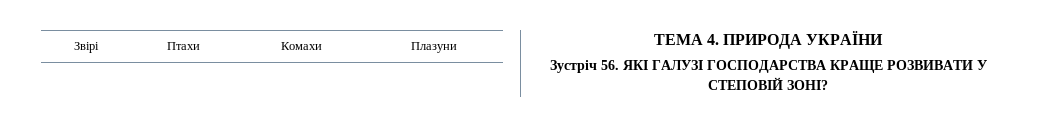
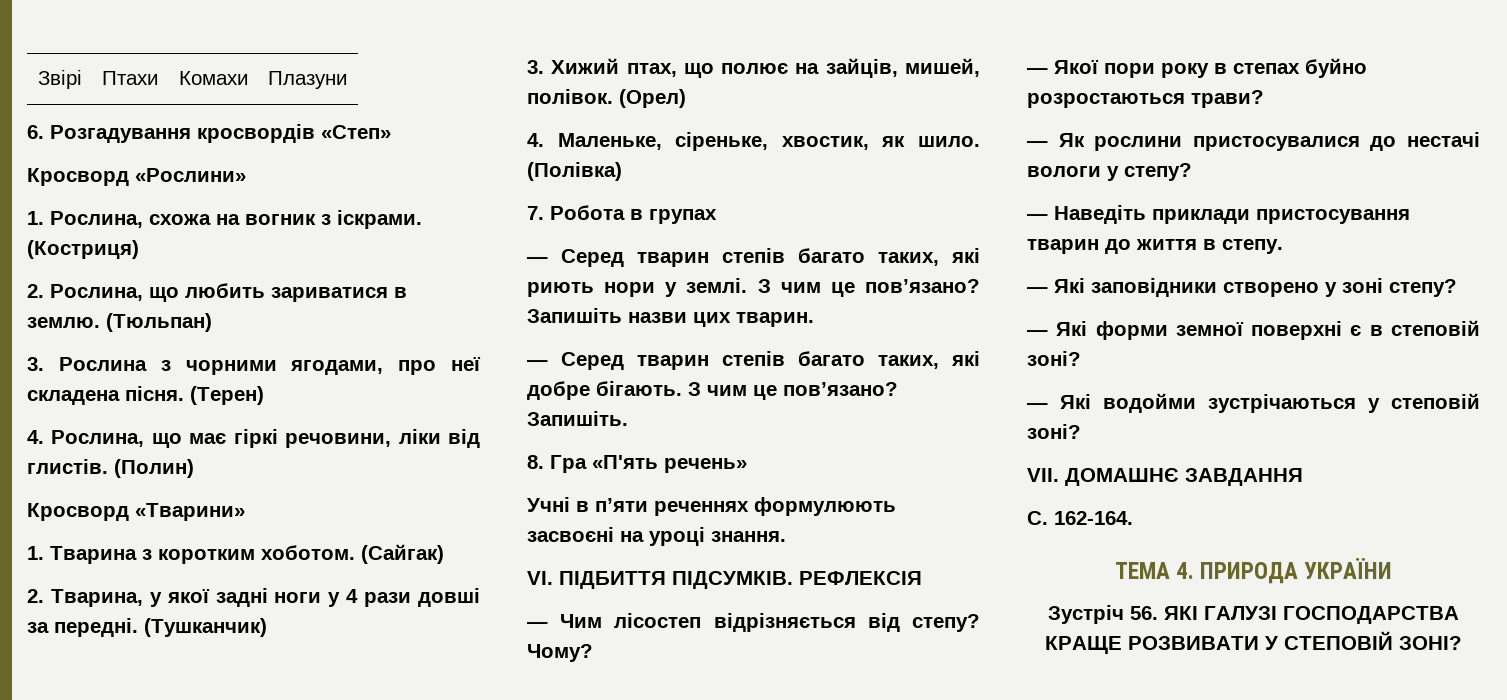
(457, 47) none -> [27,124,391,143] [27,168,246,186] [27,210,422,229] [27,240,139,259] [27,283,407,302] [27,313,212,332] [27,357,481,375] [27,386,264,405] [27,429,480,448] [27,459,194,478] [27,503,245,521] [27,544,444,564] [27,588,481,607] [27,618,267,637] [527,58,980,78] [527,89,686,108] [527,132,980,151] [527,162,622,181] [527,205,717,224] [527,248,980,267] [527,278,980,297] [527,308,814,327] [527,351,980,370] [527,381,898,400] [527,411,628,426] [527,455,747,473] [527,497,896,516] [527,527,786,546] [527,571,922,589] [527,613,980,632] [527,644,593,662] [1027,58,1367,78] [1027,90,1264,108] [1027,132,1480,151] [1027,163,1192,181] [1027,205,1410,224] [1027,239,1283,254] [1027,278,1457,297] [1027,320,1480,340] [1027,351,1081,366] [1027,393,1480,413] [1027,424,1081,439] [1027,468,1303,486] [1027,511,1133,525] // 6. Розгадування кросвордів «Степ» // Кросворд «Рослини» // 1. Рослина, схожа на вогник з іскрами. (Костриця) // 2. Рослина, що любить зариватися в землю. (Тюльпан) // 3. Рослина з чорними ягодами, про неї складена пісня. (Терен) // 4. Рослина, що має гіркі речовини, ліки від глистів. (Полин) // Кросворд «Тварини» // 1. Тварина з коротким хоботом. (Сайгак) // 2. Тварина, у якої задні ноги у 4 рази довші за передні. (Тушканчик) // 3. Хижий птах, що полює на зайців, мишей, полівок. (Орел) // 4. Маленьке, сіреньке, хвостик, як шило. (Полівка) // 7. Робота в групах // — Серед тварин степів багато таких, які риють нори у землі. З чим це пов’язано? Запишіть назви цих тварин. // — Серед тварин степів багато таких, які добре бігають. З чим це пов’язано? Запишіть. // 8. Гра «П'ять речень» // Учні в п’яти реченнях формулюють засвоєні на уроці знання. // VI. ПІДБИТТЯ ПІДСУМКІВ. РЕФЛЕКСІЯ // — Чим лісостеп відрізняється від степу? Чому? // — Якої пори року в степах буйно розростаються трави? // — Як рослини пристосувалися до нестачі вологи у степу? // — Наведіть приклади пристосування тварин до життя в степу. // — Які заповідники створено у зоні степу? // — Які форми земної поверхні є в степовій зоні? // — Які водойми зустрічаються у степовій зоні? // VII. ДОМАШНЄ ЗАВДАННЯ // С. 162-164.

